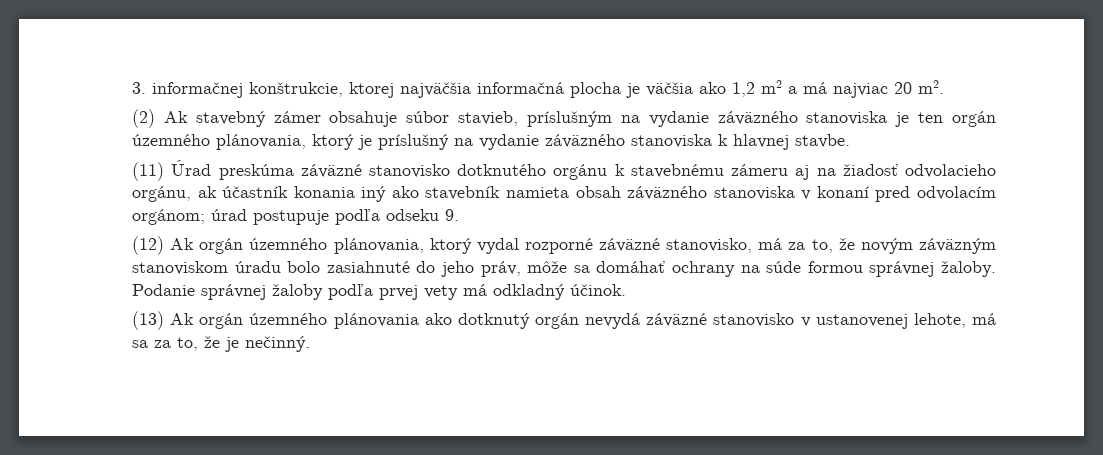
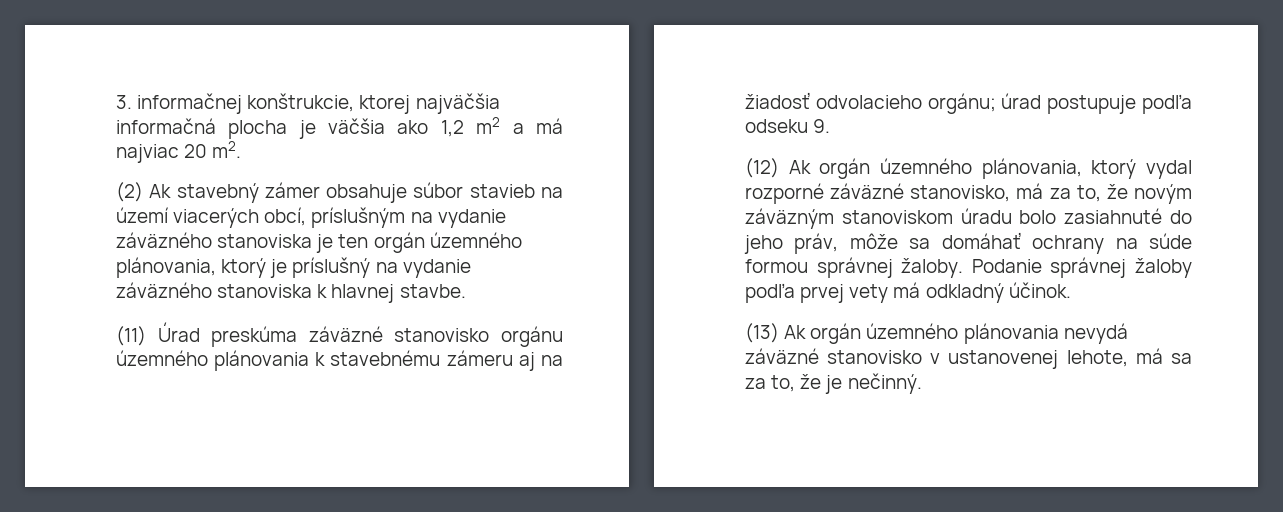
[458,111,519,126] stavieb, -> [469,184,563,198] [115,207,307,228] stavieb na území viacerých obcí,
[457,164,608,180] dotknutého orgánu -> [501,326,563,347] [115,350,310,371] orgánu územného plánovania
[132,186,997,202] [132,209,206,225] orgánu, ak účastník konania iný ako stavebník namieta obsah záväzného stanoviska v konaní pred odvolacím orgánom; -> [927,93,996,114] orgánu;
[424,313,580,329] ako dotknutý orgán -> (1059, 333) none

